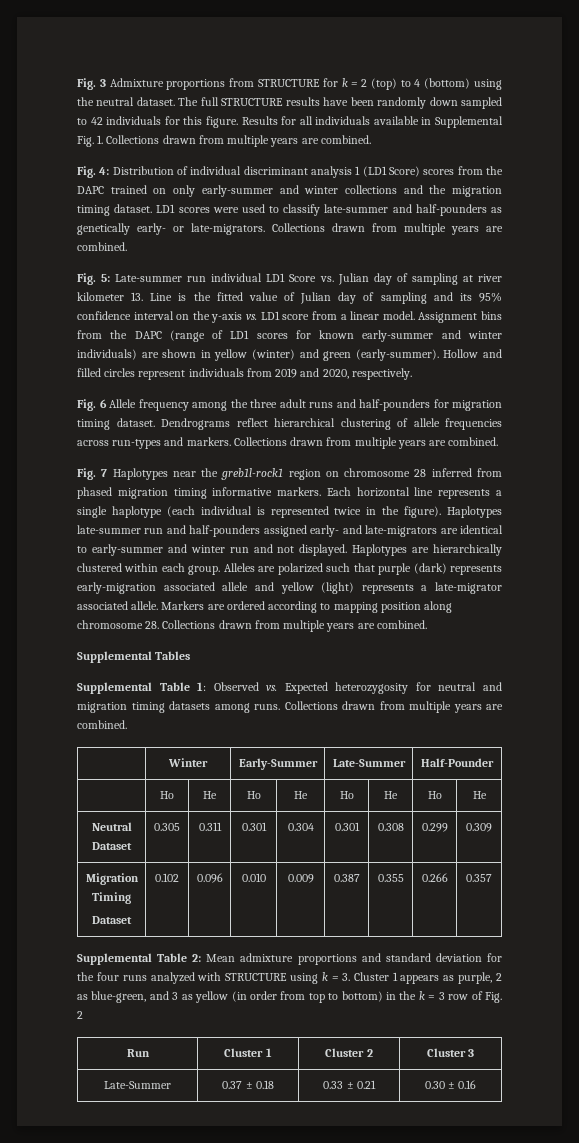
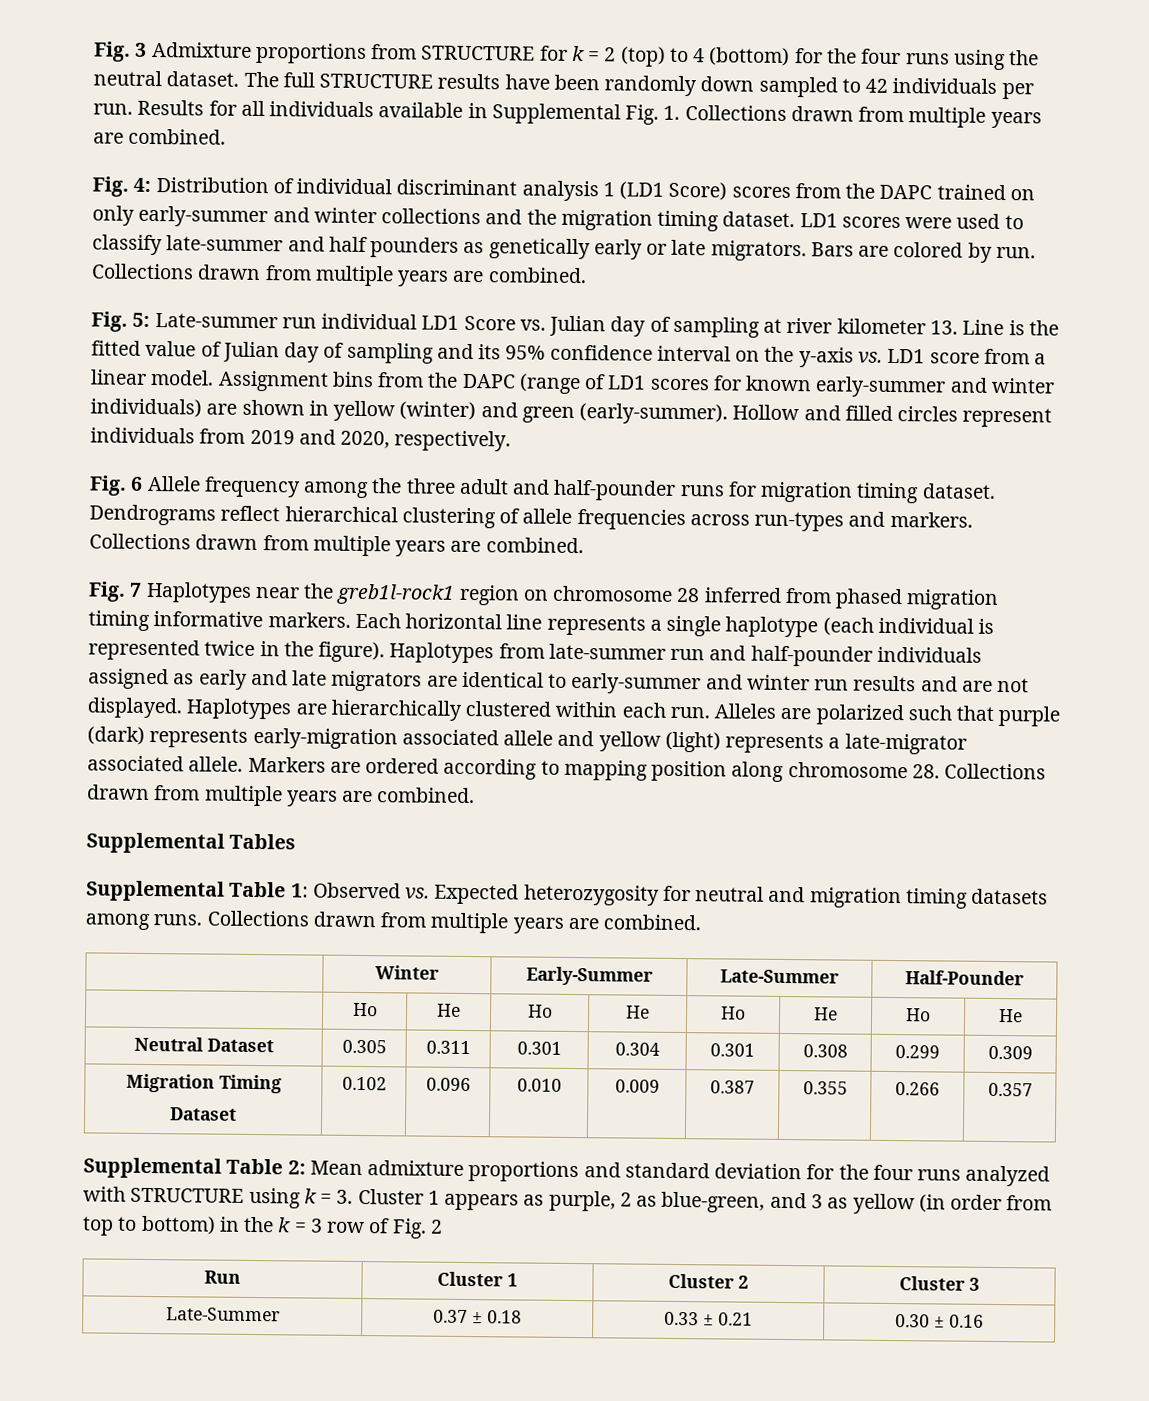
(471, 83) none -> [794,48,950,65] for the four runs
[164,116,238,128] for this figure. -> [1001,83,1034,100] [93,103,133,115] per run.
[415,204,503,216] [77,223,265,235] half-pounders as genetically early- or late-migrators. -> [328,236,1036,263] half pounders as genetically early or late migrators. Bars are colored by run.
[309,399,430,411] runs and half-pounders -> [512,479,725,501] and half-pounder runs
(502, 512) none -> [498,643,545,659] from
[189,525,438,537] half-pounders assigned early- and late-migrators -> [750,645,982,667] [88,668,423,692] half-pounder individuals assigned as early and late migrators
[253,544,273,553] and -> [853,675,993,692] results and are
[188,565,221,575] group. -> [669,706,710,719] run.

